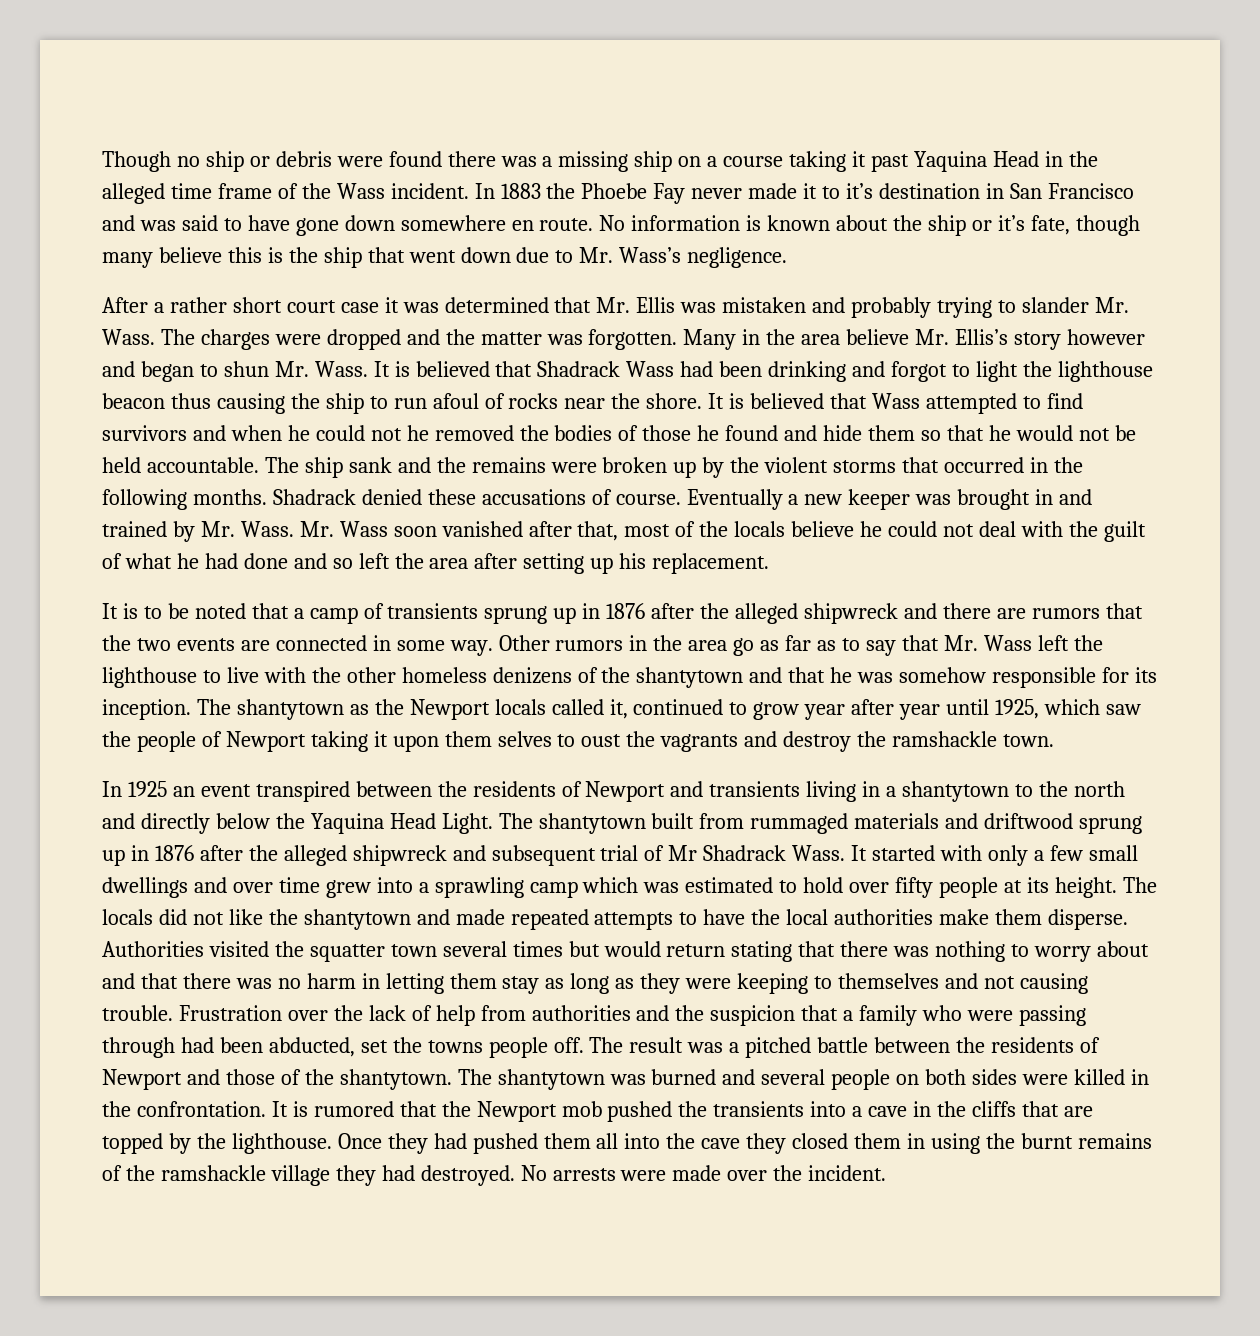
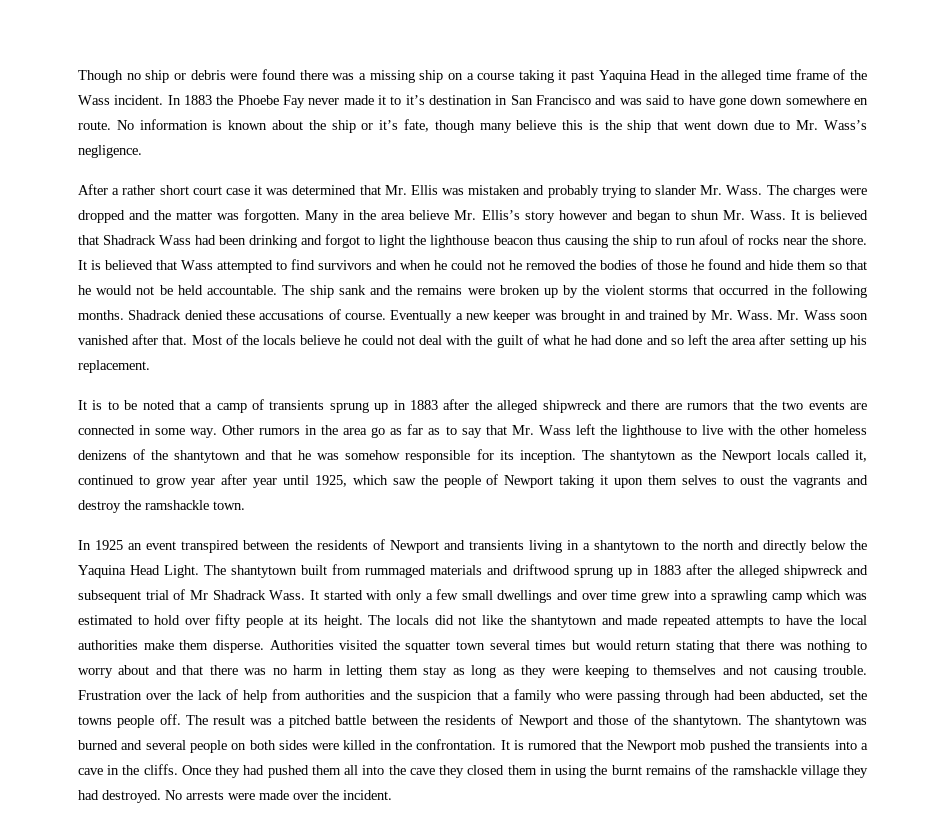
[577,521,671,541] that, most -> [162,335,222,345] that. Most
[606,603,646,619] 1876 -> [409,400,438,410] 1883
[154,845,194,861] 1876 -> [652,565,681,575] 1883
[971,1101,1093,1117] [102,1133,332,1154] cliffs that are topped by the lighthouse. -> [143,764,178,775] cliffs.

